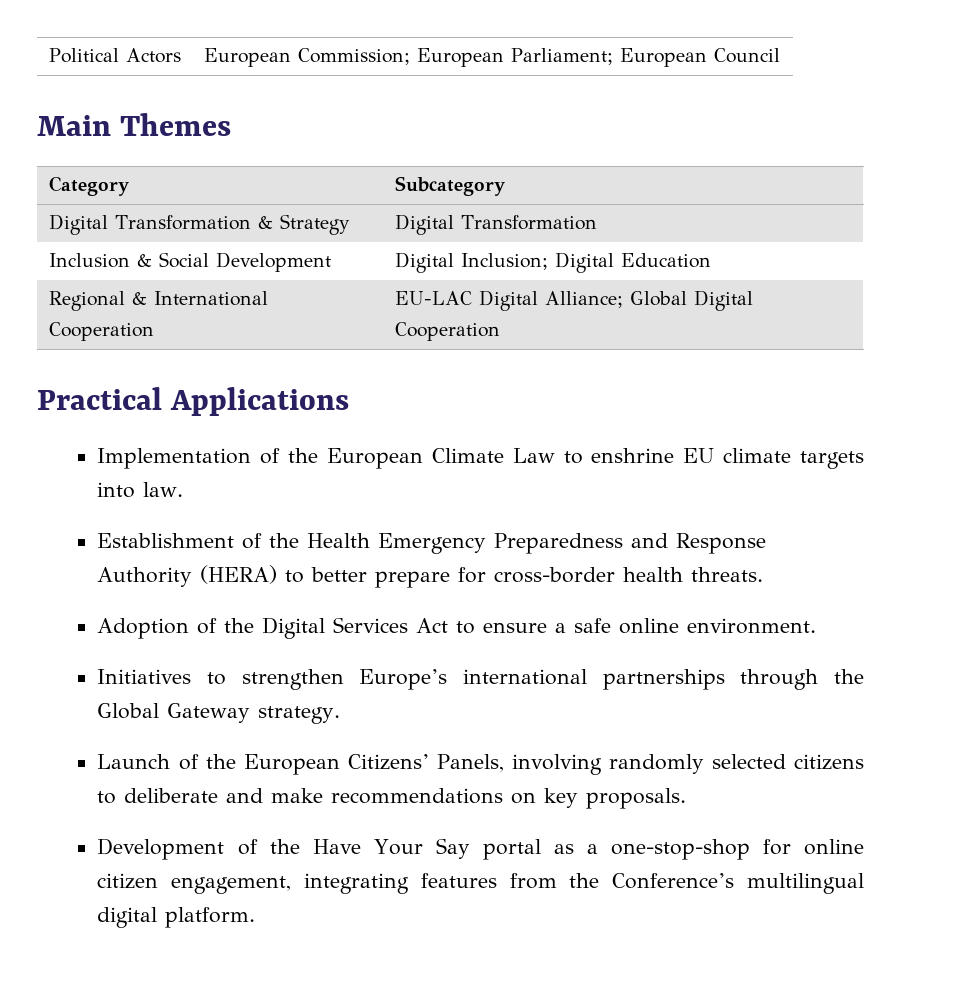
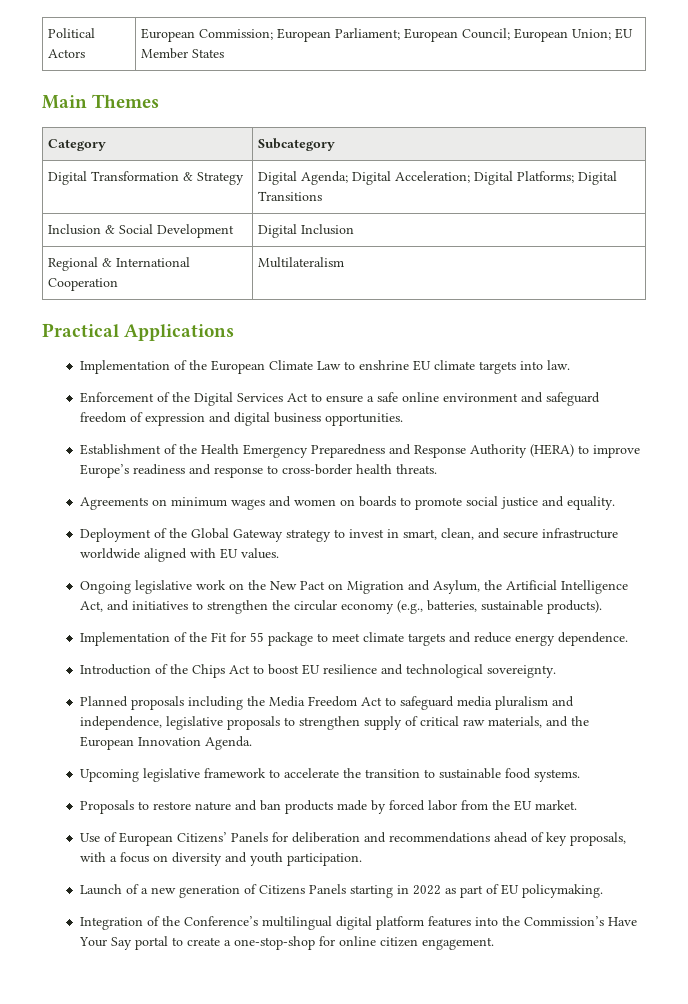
[713,48,780,63] Council -> [461,28,633,42] [140,48,224,59] Council; European Union; EU Member States
[460,215,597,230] Transformation -> [300,171,617,185] [257,191,322,201] Agenda; Digital Acceleration; Digital Platforms; Digital Transitions
[460,252,711,273] Inclusion; Digital Education -> [300,224,354,235] Inclusion
[394,290,753,311] [394,322,500,341] EU-LAC Digital Alliance; Global Digital Cooperation -> [257,257,344,268] Multilateralism
(184, 489) none -> [79,392,600,406] [79,412,403,426] // Enforcement of the Digital Services Act to ensure a safe online environment and safeguard freedom of expression and digital business opportunities.
[311,567,764,588] [97,617,817,639] [97,669,865,690] [97,703,341,724] [97,754,865,775] [97,788,687,809] [97,838,300,860] better prepare for cross-border health threats. // Adoption of the Digital Services Act to ensure a safe online environment. // Initiatives to strengthen Europe’s international partnerships through the Global Gateway strategy. // Launch of the European Citizens’ Panels, involving randomly selected citizens to deliberate and make recommendations on key proposals. // Development of the -> [592,445,640,458] [79,464,437,478] [79,496,615,510] [79,528,618,542] [79,548,279,562] [79,580,628,594] [79,600,602,614] [79,632,628,646] [79,664,556,678] [79,696,574,710] [79,716,589,730] [79,736,252,750] [79,768,580,782] [79,800,577,814] [79,832,626,846] [79,852,362,866] [79,884,603,898] [79,916,604,930] improve Europe’s readiness and response to cross-border health threats. // Agreements on minimum wages and women on boards to promote social justice and equality. // Deployment of the Global Gateway strategy to invest in smart, clean, and secure infrastructure worldwide aligned with EU values. // Ongoing legislative work on the New Pact on Migration and Asylum, the Artificial Intelligence Act, and initiatives to strengthen the circular economy (e.g., batteries, sustainable products). // Implementation of the Fit for 55 package to meet climate targets and reduce energy dependence. // Introduction of the Chips Act to boost EU resilience and technological sovereignty. // Planned proposals including the Media Freedom Act to safeguard media pluralism and independence, legislative proposals to strengthen supply of critical raw materials, and the European Innovation Agenda. // Upcoming legislative framework to accelerate the transition to sustainable food systems. // Proposals to restore nature and ban products made by forced labor from the EU market. // Use of European Citizens’ Panels for deliberation and recommendations ahead of key proposals, with a focus on diversity and youth participation. // Launch of a new generation of Citizens Panels starting in 2022 as part of EU policymaking. // Integration of the Conference’s multilingual digital platform features into the Commission’s
[553,844,574,854] as -> [171,937,220,946] to create
[171,873,865,894] [97,907,256,928] engagement, integrating features from the Conference’s multilingual digital platform. -> [421,937,494,950] engagement.

